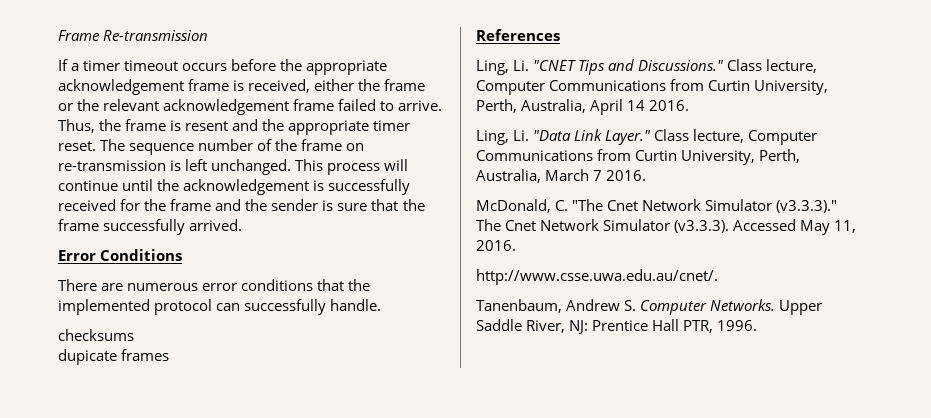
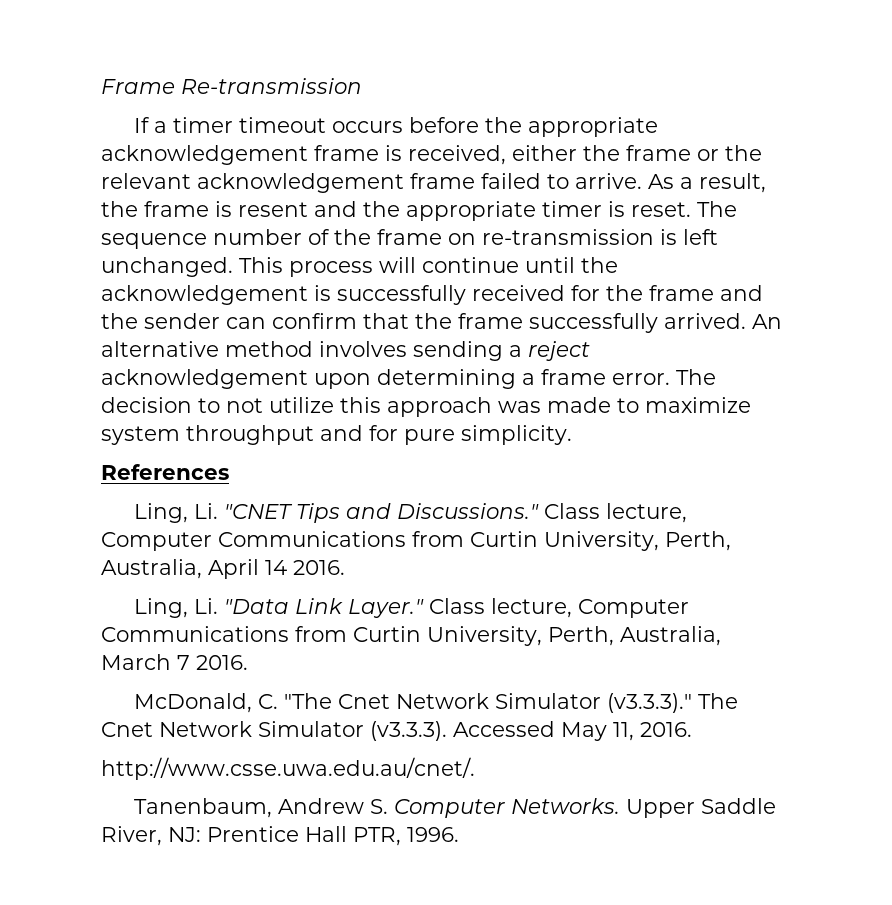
[58,119,95,133] Thus, -> [648,173,766,193] As a result,
(411, 125) none -> [608,201,625,217] is
[322,200,368,211] is sure -> [226,313,357,329] can confirm
[58,249,183,261] [58,279,371,291] [58,299,382,315] [58,329,134,341] [58,349,170,365] // Error Conditions // There are numerous error conditions that the implemented protocol can successfully handle. // checksums // dupicate frames -> [752,314,782,329] [101,341,590,361] [101,369,716,389] [101,397,751,417] [101,425,572,445] An alternative method involves sending a reject acknowledgement upon determining a frame error. The decision to not utilize this approach was made to maximize system throughput and for pure simplicity.

